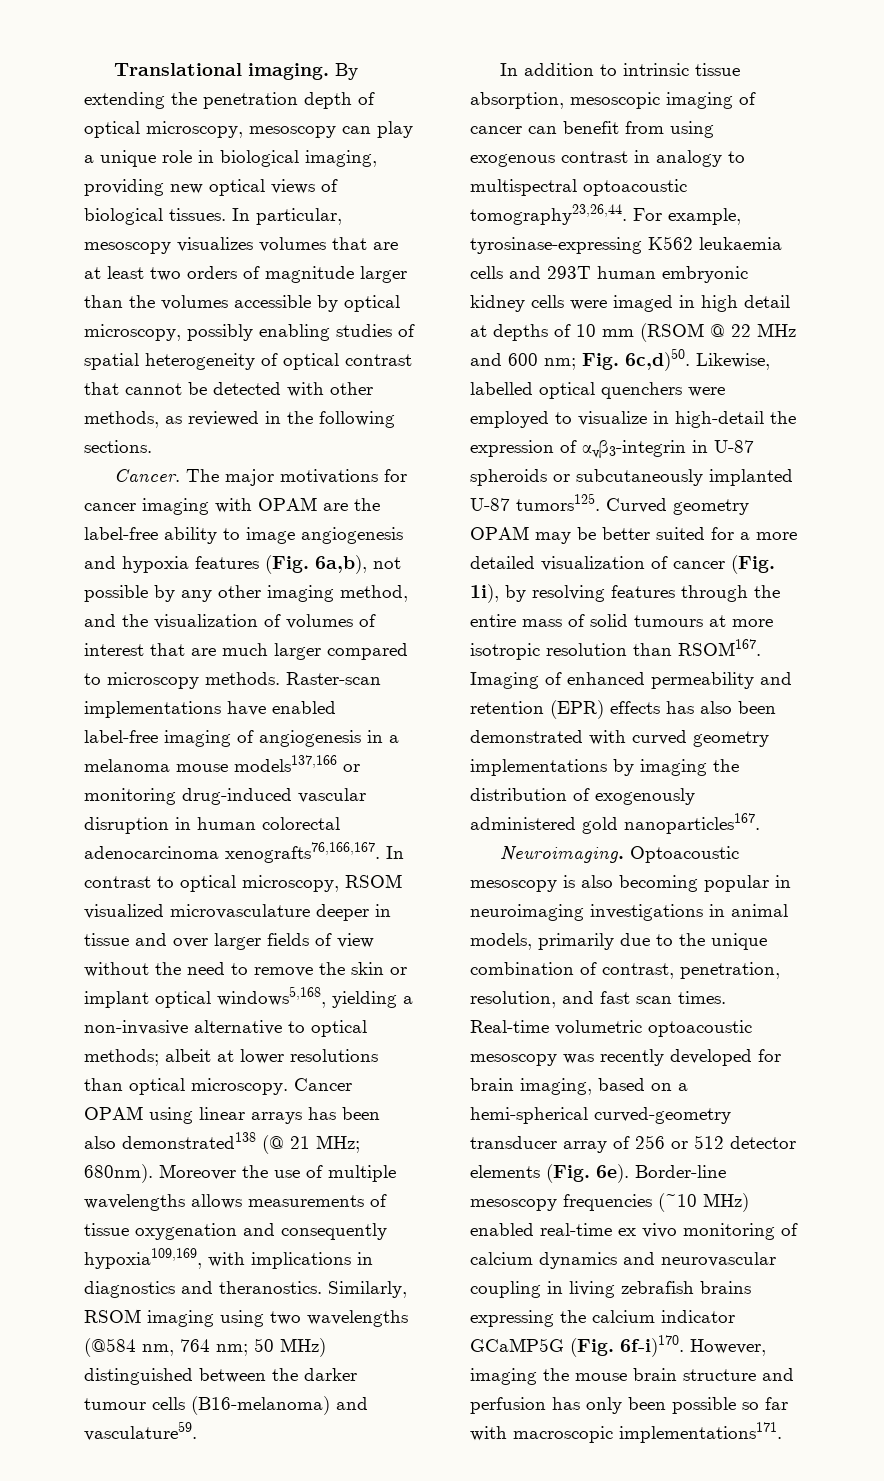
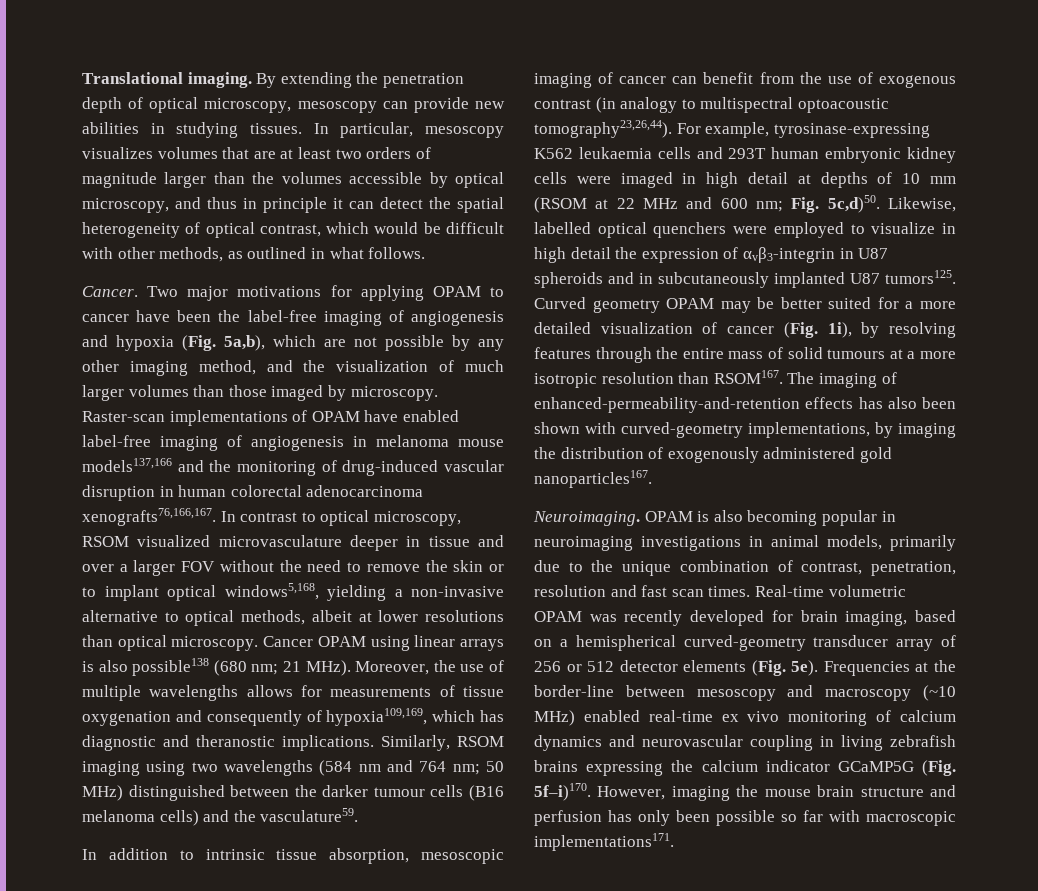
[377,121,413,138] [84,150,377,167] [84,179,338,196] [84,208,163,225] play a unique role in biological imaging, providing new optical views of biological -> [413,97,506,113] [82,122,239,138] provide new abilities in studying
[187,324,415,341] [84,353,412,370] [84,382,373,397] [84,411,395,428] [84,440,152,453] possibly enabling studies of spatial heterogeneity of optical contrast that cannot be detected with other methods, as reviewed in the following sections. -> [175,197,504,213] [82,222,504,238] [82,247,426,262] and thus in principle it can detect the spatial heterogeneity of optical contrast, which would be difficult with other methods, as outlined in what follows.
[185,469,219,482] The -> [147,286,179,297] Two
[84,497,380,515] [84,527,403,544] [84,555,367,574] cancer imaging with OPAM are the label-free ability to image angiogenesis and hypoxia features (Fig. 6a,b), -> [360,285,505,301] [82,310,504,326] [82,335,346,351] applying OPAM to cancer have been the label-free imaging of angiogenesis and hypoxia (Fig. 5a,b), which are
[286,614,376,629] [84,643,408,660] [84,672,381,689] [84,701,221,718] volumes of interest that are much larger compared to microscopy methods. Raster-scan implementations -> [465,360,504,372] [82,385,438,401] [82,410,360,426] much larger volumes than those imaged by microscopy. Raster-scan implementations of OPAM
[389,735,399,743] a -> (367, 441) none
[343,764,360,772] [84,788,176,805] or monitoring -> [177,460,337,476] and the monitoring of
[214,933,374,950] larger fields of view -> [119,560,216,576] a larger FOV
(407, 971) none -> [82,587,96,597] to
[84,1049,159,1066] methods; -> [241,610,306,625] methods,
[308,1107,380,1120] [84,1132,360,1154] [84,1164,236,1183] has been also demonstrated138 (@ 21 MHz; 680nm). Moreover -> [82,658,430,676] is also possible138 (680 nm; 21 MHz). Moreover,
(242, 1201) none -> [301,685,322,697] for
[84,1248,373,1269] [84,1281,322,1298] hypoxia109,169, with implications in diagnostics and theranostics. -> [306,708,504,726] [82,735,374,751] of hypoxia109,169, which has diagnostic and theranostic implications.
[84,1338,174,1357] (@584 nm, -> [319,760,413,776] (584 nm and
[191,1396,368,1415] (B16-melanoma) and -> [469,785,504,801] [82,810,256,826] (B16 melanoma cells) and the
[670,121,714,138] using -> [799,72,873,84] the use of
[634,150,650,163] in -> [595,97,616,113] (in
[470,204,627,225] tomography23,26,44. -> [534,120,672,138] tomography23,26,44).
[710,324,725,337] @ -> [595,199,609,209] at
[625,348,690,371] 6c,d)50. -> [827,195,880,213] 5c,d)50.
[675,411,764,428] high-detail -> [534,247,611,263] high detail
[714,440,754,453] [470,469,570,486] U-87 spheroids or -> [858,248,889,259] [534,272,653,288] U87 spheroids and in
[470,498,510,511] U-87 -> [850,273,880,284] U87
(726, 621) none -> [907,351,916,359] a
[470,672,792,689] [470,700,776,719] [470,730,769,747] [470,759,607,776] Imaging of enhanced permeability and retention (EPR) effects has also been demonstrated with curved geometry implementations -> [787,372,897,388] [534,397,956,413] [534,422,870,438] The imaging of enhanced-permeability-and-retention effects has also been shown with curved-geometry implementations,
[629,846,739,863] [470,880,557,892] Optoacoustic mesoscopy -> [644,511,693,522] OPAM
[470,991,556,1008] resolution, -> [534,585,606,597] resolution
[648,1020,752,1037] [470,1054,557,1066] optoacoustic mesoscopy -> [534,611,582,622] OPAM
[470,1107,588,1124] hemi-spherical -> [575,635,676,651] hemispherical
[596,1164,726,1183] [470,1194,652,1211] 6e). Border-line mesoscopy frequencies -> [791,660,956,676] [534,685,912,701] 5e). Frequencies at the border-line between mesoscopy and macroscopy
[620,1335,684,1357] 6f-i)170. -> [534,783,591,801] 5f–i)170.

